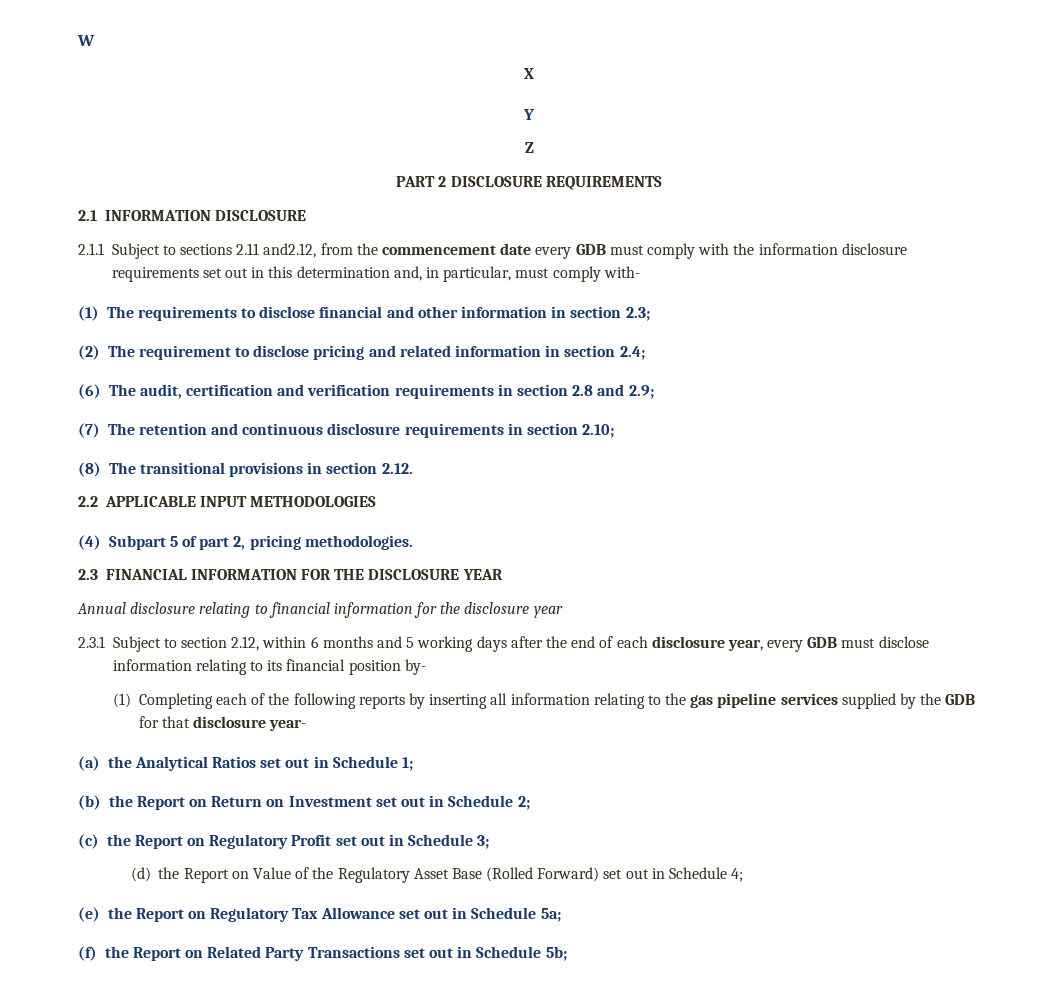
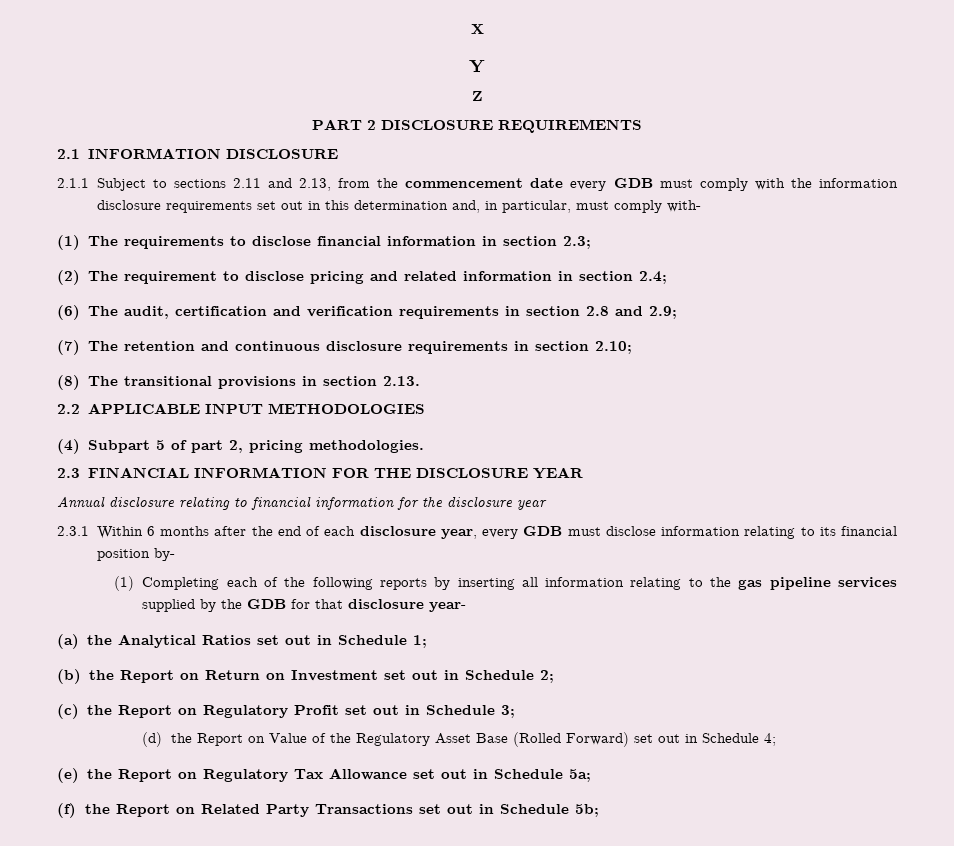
[77,35,95,46] W // -> (470, 29) none
[263,243,317,258] and2.12, -> [267,178,331,191] and 2.13,
[386,306,458,318] and other -> (381, 241) none
[381,463,413,474] 2.12. -> [382,376,420,386] 2.13.
[112,636,507,652] Subject to section 2.12, within 6 months and 5 working days -> [96,526,209,539] Within 6 months

